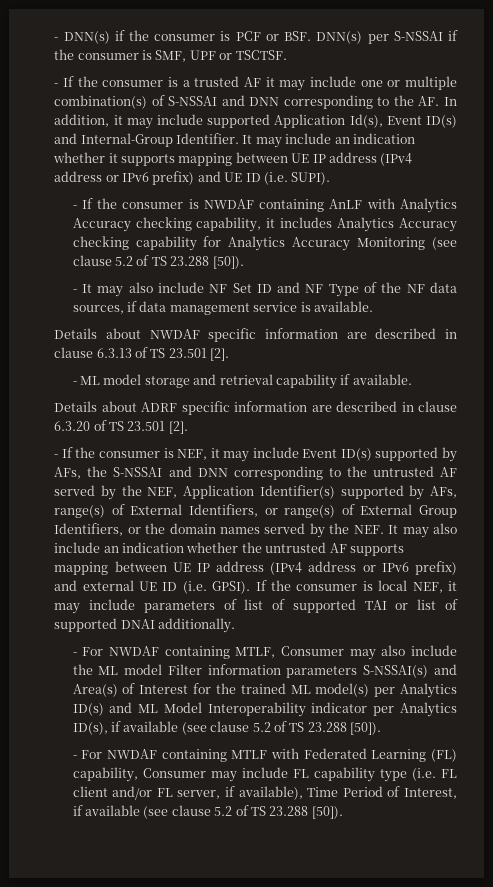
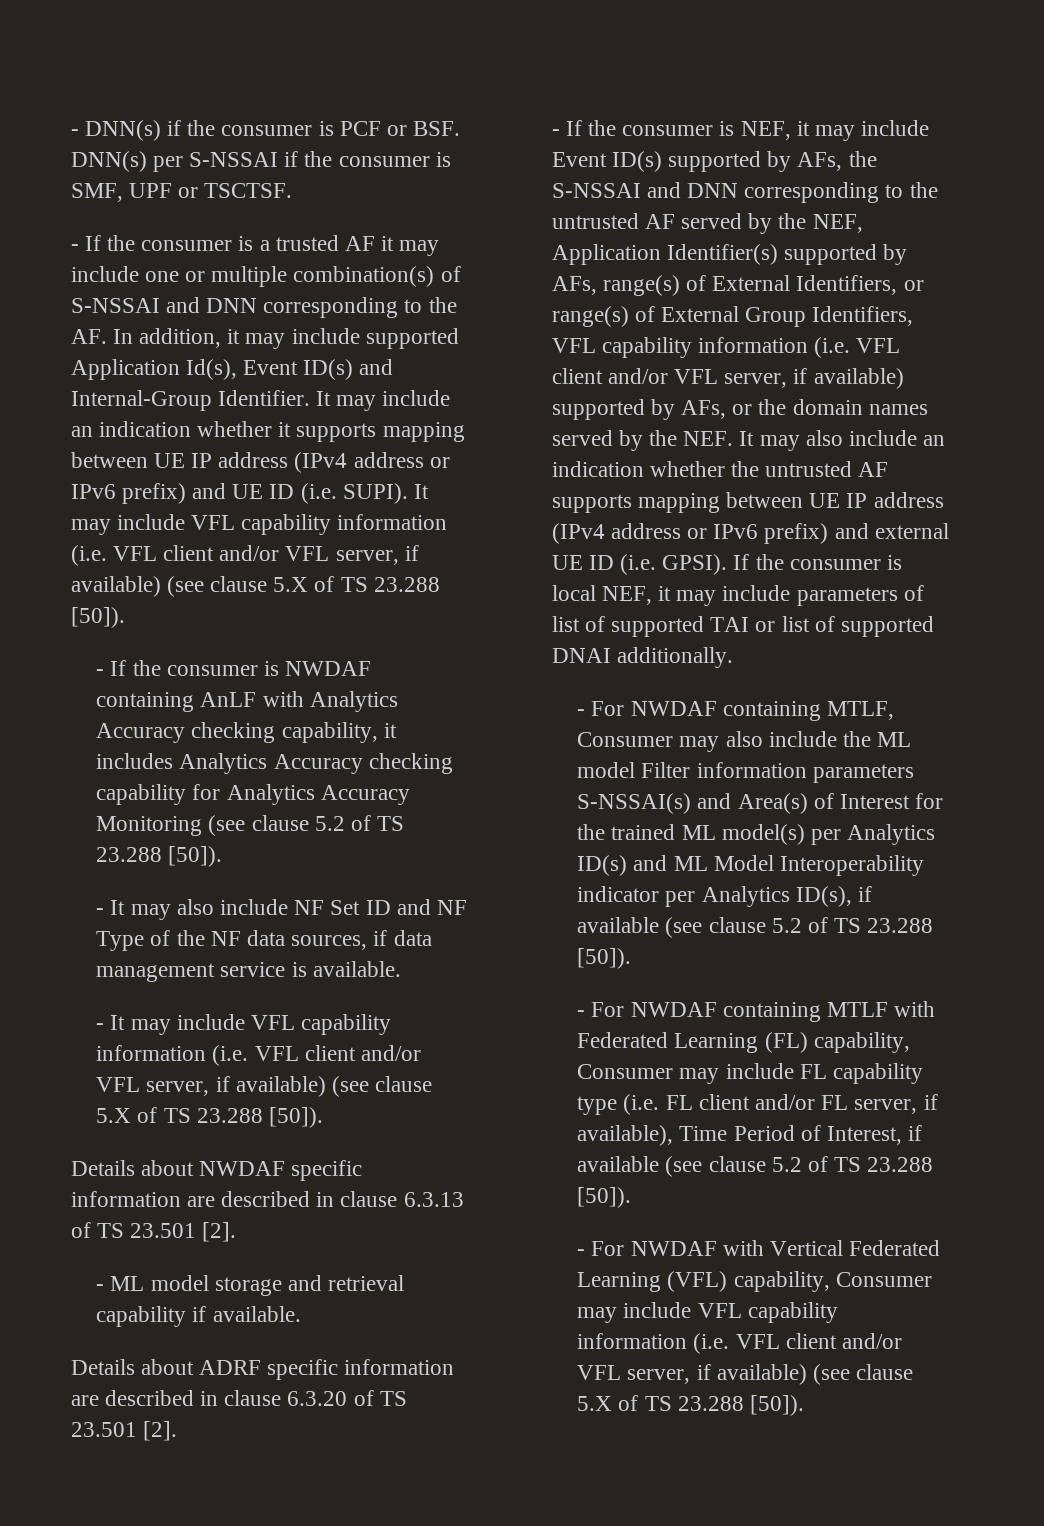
(331, 178) none -> [414,484,430,499] [70,514,448,535] [70,545,419,566] [70,576,440,597] [70,607,125,628] It may include VFL capability information (i.e. VFL client and/or VFL server, if available) (see clause 5.X of TS 23.288 [50]).
(373, 306) none -> [96,1014,392,1035] [96,1045,421,1066] [96,1076,433,1097] [96,1107,323,1128] // - It may include VFL capability information (i.e. VFL client and/or VFL server, if available) (see clause 5.X of TS 23.288 [50]).
(124, 529) none -> [551,337,901,358] [551,368,904,389] [551,399,726,420] VFL capability information (i.e. VFL client and/or VFL server, if available) supported by AFs,
(343, 812) none -> [577,1240,941,1256] [577,1271,932,1292] [577,1302,838,1323] [577,1333,902,1354] [577,1364,914,1385] [577,1395,804,1416] // - For NWDAF with Vertical Federated Learning (VFL) capability, Consumer may include VFL capability information (i.e. VFL client and/or VFL server, if available) (see clause 5.X of TS 23.288 [50]).

